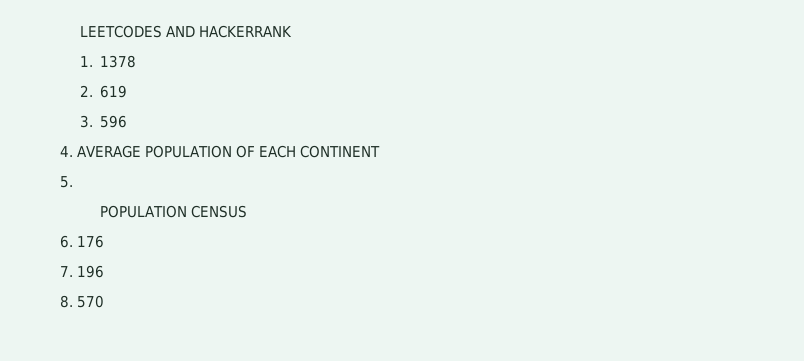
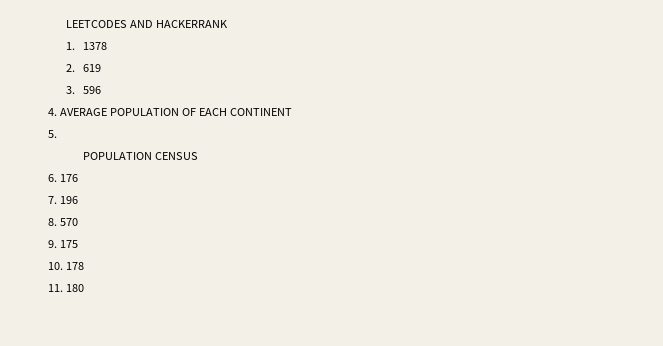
(104, 301) none -> [48,240,78,248] [48,262,84,270] [48,284,84,292] // 9. 175 // 10. 178 // 11. 180

